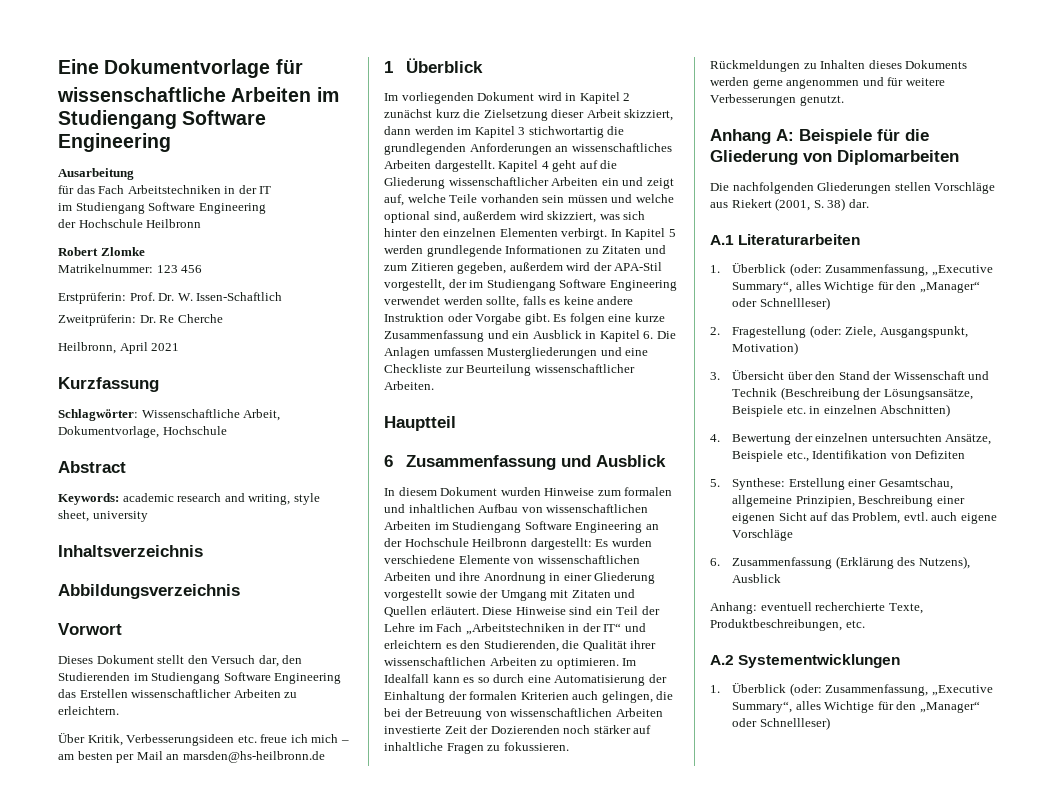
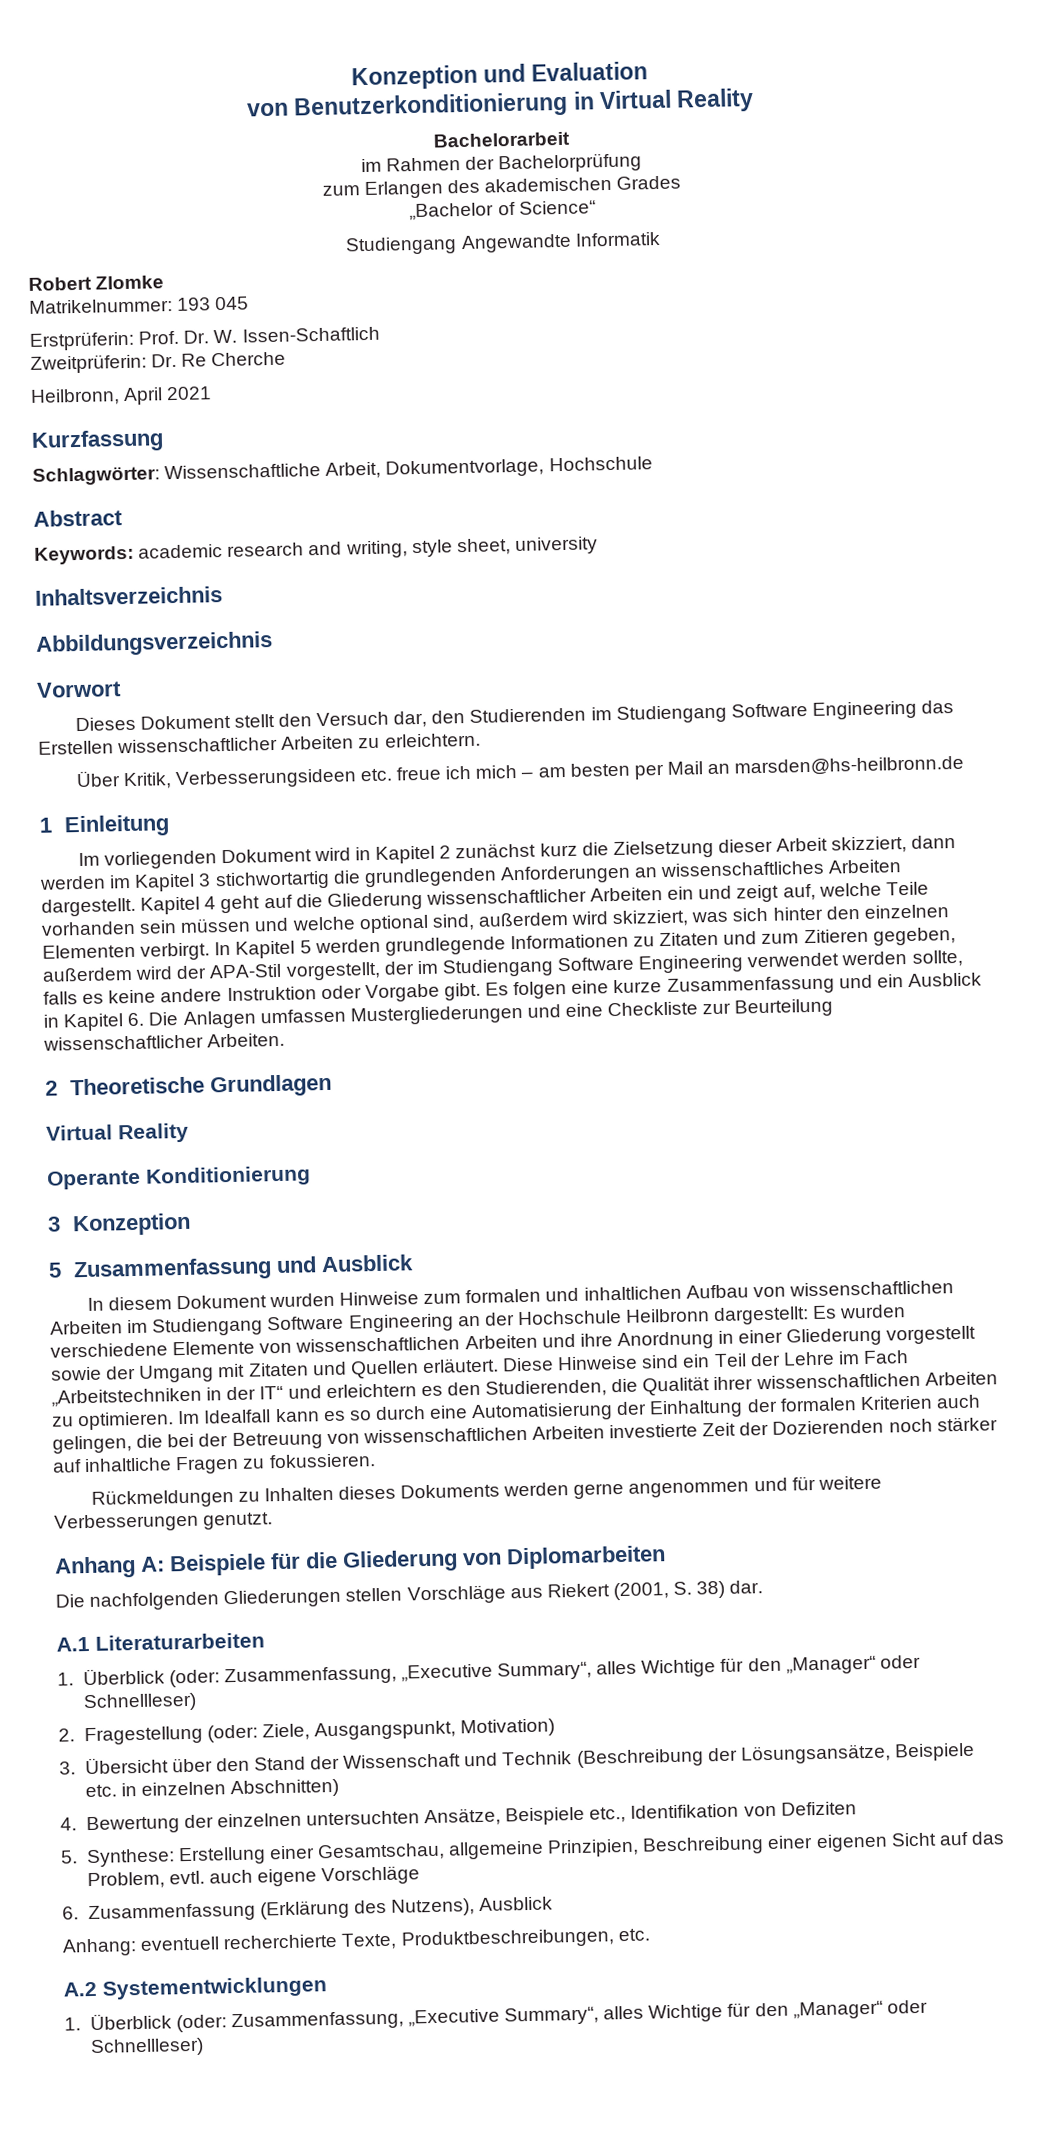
[58,59,303,78] [57,87,339,102] [58,110,267,129] [58,133,171,152] [58,168,134,180] [58,185,272,194] [58,202,266,214] [58,219,202,228] Eine Dokumentvorlage für // wissenschaftliche Arbeiten im Studiengang Software Engineering // Ausarbeitung // für das Fach Arbeitstechniken in der IT // im Studiengang Software Engineering // der Hochschule Heilbronn -> [350,61,649,91] [247,87,754,121] [432,131,570,148] [360,152,643,174] [321,175,682,200] [409,200,596,221] [345,231,661,256] Konzeption und Evaluation // von Benutzerkonditionierung in Virtual Reality // Bachelorarbeit // im Rahmen der Bachelorprüfung // zum Erlangen des akademischen Grades // „Bachelor of Science“ // Studiengang Angewandte Informatik
[156,265,203,273] 123 456 -> [177,296,250,311] 193 045
[406,58,484,73] Überblick -> [64,814,171,838] Einleitung
[384,416,456,431] [384,455,393,467] Hauptteil // 6 -> [45,1073,333,1098] [46,1122,189,1144] [46,1165,311,1190] [47,1212,192,1237] [48,1262,62,1278] 2 Theoretische Grundlagen // Virtual Reality // Operante Konditionierung // 3 Konzeption // 5

